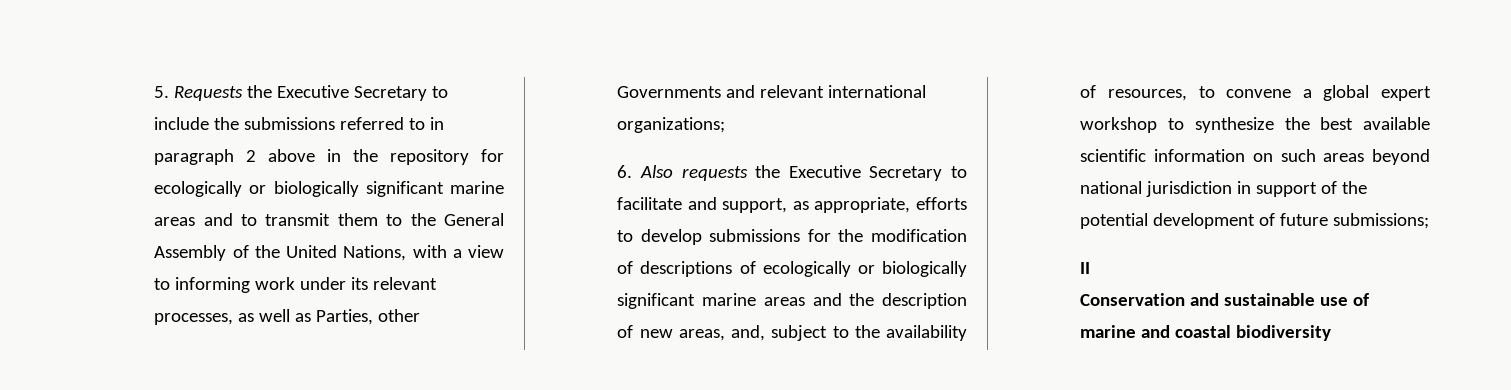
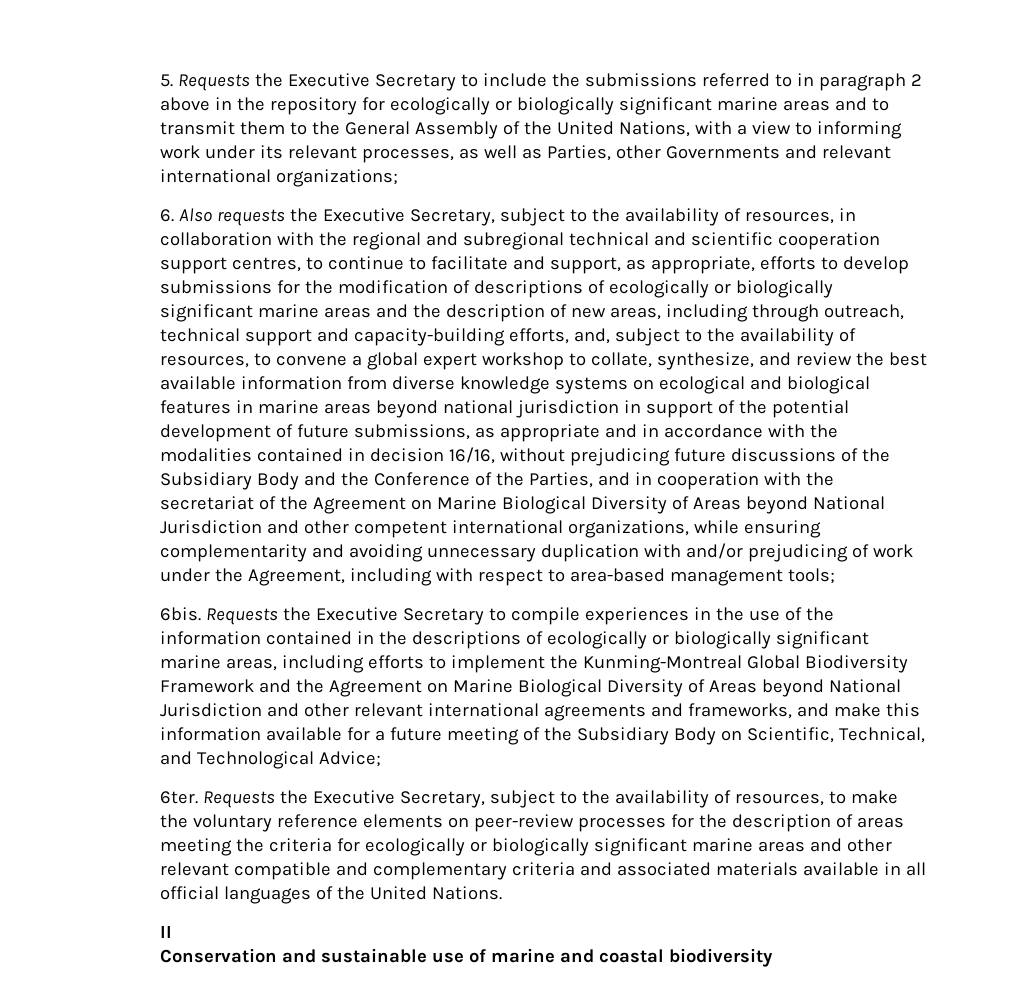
[869,166,943,181] Secretary -> [409,208,856,226] [159,232,880,250] [159,256,404,274] Secretary, subject to the availability of resources, in collaboration with the regional and subregional technical and scientific cooperation support centres, to continue
(725, 335) none -> [665,304,904,322] [159,328,569,346] including through outreach, technical support and capacity-building efforts,
[1194,117,1430,133] [1080,149,1316,162] synthesize the best available scientific information on such -> [590,352,927,370] [159,376,870,394] [159,400,319,414] collate, synthesize, and review the best available information from diverse knowledge systems on ecological and biological features in marine
[1333,213,1430,229] submissions; -> [353,424,838,442] [159,447,890,466] [159,472,834,490] [159,496,885,514] [159,520,821,538] [159,543,913,562] [159,568,835,586] [159,607,834,625] [159,631,869,649] [159,655,908,673] [159,679,901,697] [159,703,920,721] [159,727,925,745] [159,751,381,769] [159,790,898,808] [159,814,904,832] [159,838,892,856] [159,862,926,880] [159,886,502,904] submissions, as appropriate and in accordance with the modalities contained in decision 16/16, without prejudicing future discussions of the Subsidiary Body and the Conference of the Parties, and in cooperation with the secretariat of the Agreement on Marine Biological Diversity of Areas beyond National Jurisdiction and other competent international organizations, while ensuring complementarity and avoiding unnecessary duplication with and/or prejudicing of work under the Agreement, including with respect to area-based management tools; // 6bis. Requests the Executive Secretary to compile experiences in the use of the information contained in the descriptions of ecologically or biologically significant marine areas, including efforts to implement the Kunming-Montreal Global Biodiversity Framework and the Agreement on Marine Biological Diversity of Areas beyond National Jurisdiction and other relevant international agreements and frameworks, and make this information available for a future meeting of the Subsidiary Body on Scientific, Technical, and Technological Advice; // 6ter. Requests the Executive Secretary, subject to the availability of resources, to make the voluntary reference elements on peer-review processes for the description of areas meeting the criteria for ecologically or biologically significant marine areas and other relevant compatible and complementary criteria and associated materials available in all official languages of the United Nations.

